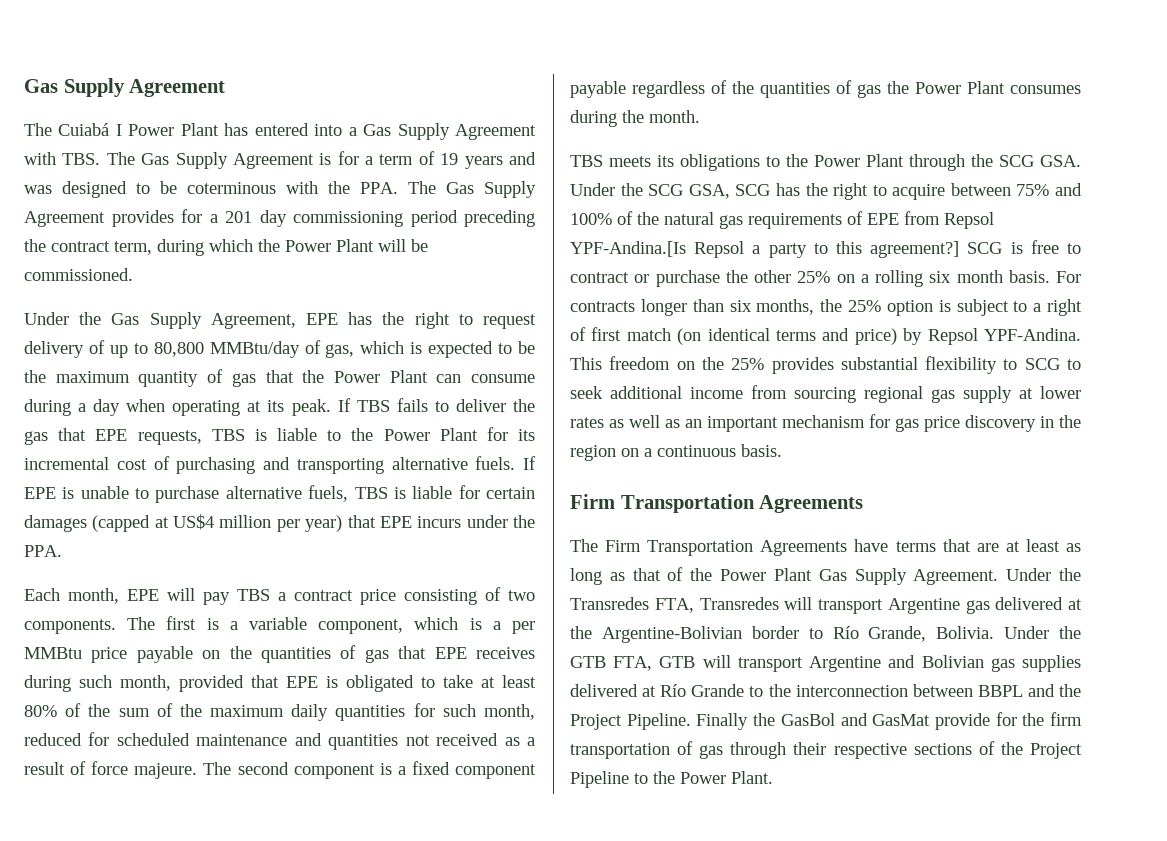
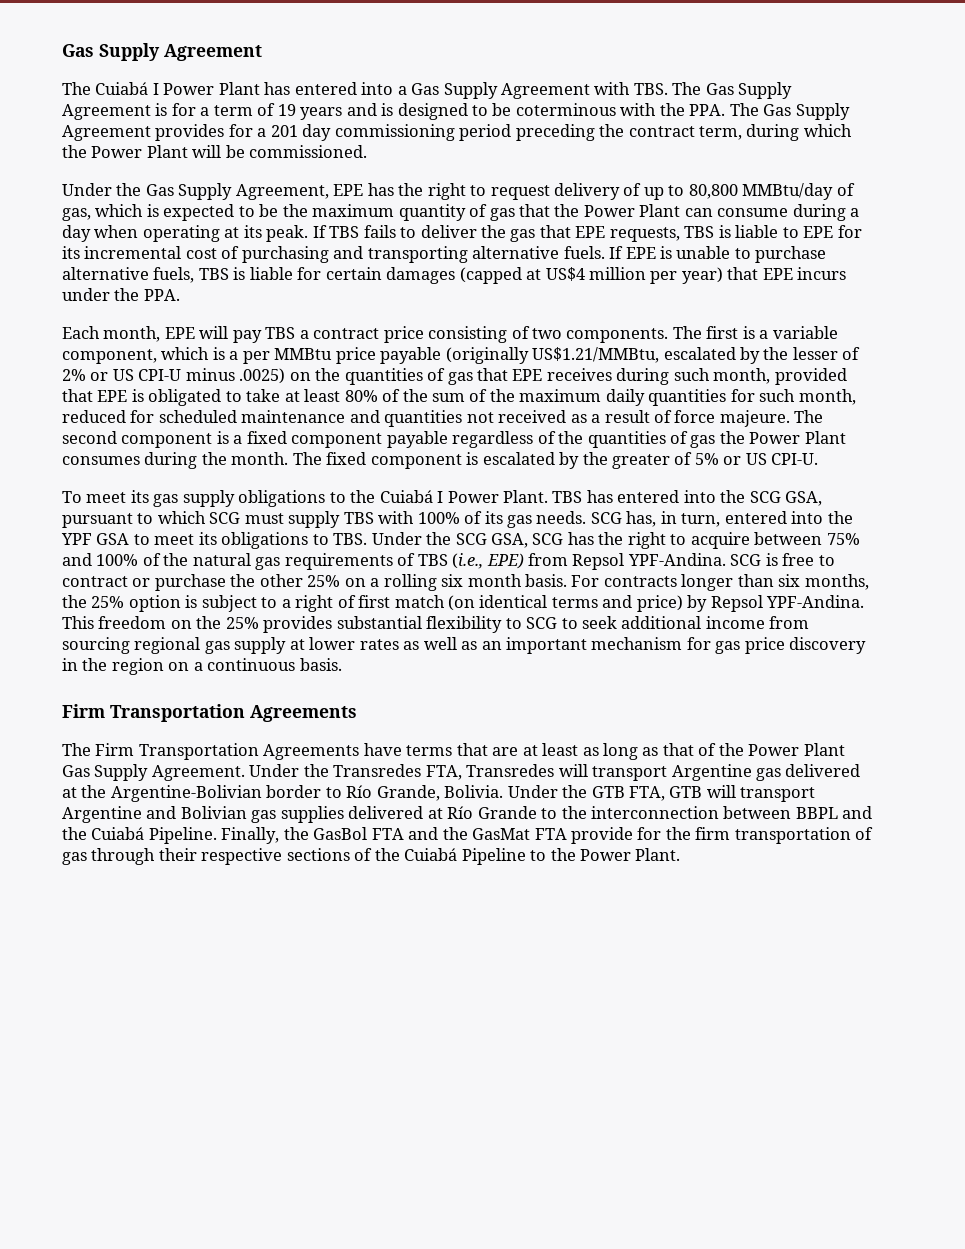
[24,185,52,194] was -> [381,103,394,116] is
[351,428,478,441] the Power Plant -> [803,226,834,238] EPE
(193, 654) none -> [445,347,861,364] [62,368,286,384] (originally US$1.21/MMBtu, escalated by the lesser of 2% or US CPI-U minus .0025)
[570,154,1081,171] // TBS meets its obligations to the Power Plant through the SCG GSA. -> [292,452,819,469] [62,490,823,507] [62,511,853,528] [61,532,368,549] The fixed component is escalated by the greater of 5% or US CPI-U. // To meet its gas supply obligations to the Cuiabá I Power Plant. TBS has entered into the SCG GSA, pursuant to which SCG must supply TBS with 100% of its gas needs. SCG has, in turn, entered into the YPF GSA to meet its obligations to TBS.
[867,211,994,229] [570,241,960,258] EPE from Repsol YPF-Andina.[Is Repsol a party to this agreement?] -> [417,553,726,570] TBS (i.e., EPE) from Repsol YPF-Andina.
[570,713,931,730] Project Pipeline. Finally the GasBol and GasMat -> [91,827,567,844] Cuiabá Pipeline. Finally, the GasBol FTA and the GasMat FTA
[1030,743,1082,759] Project -> [404,848,458,861] Cuiabá

